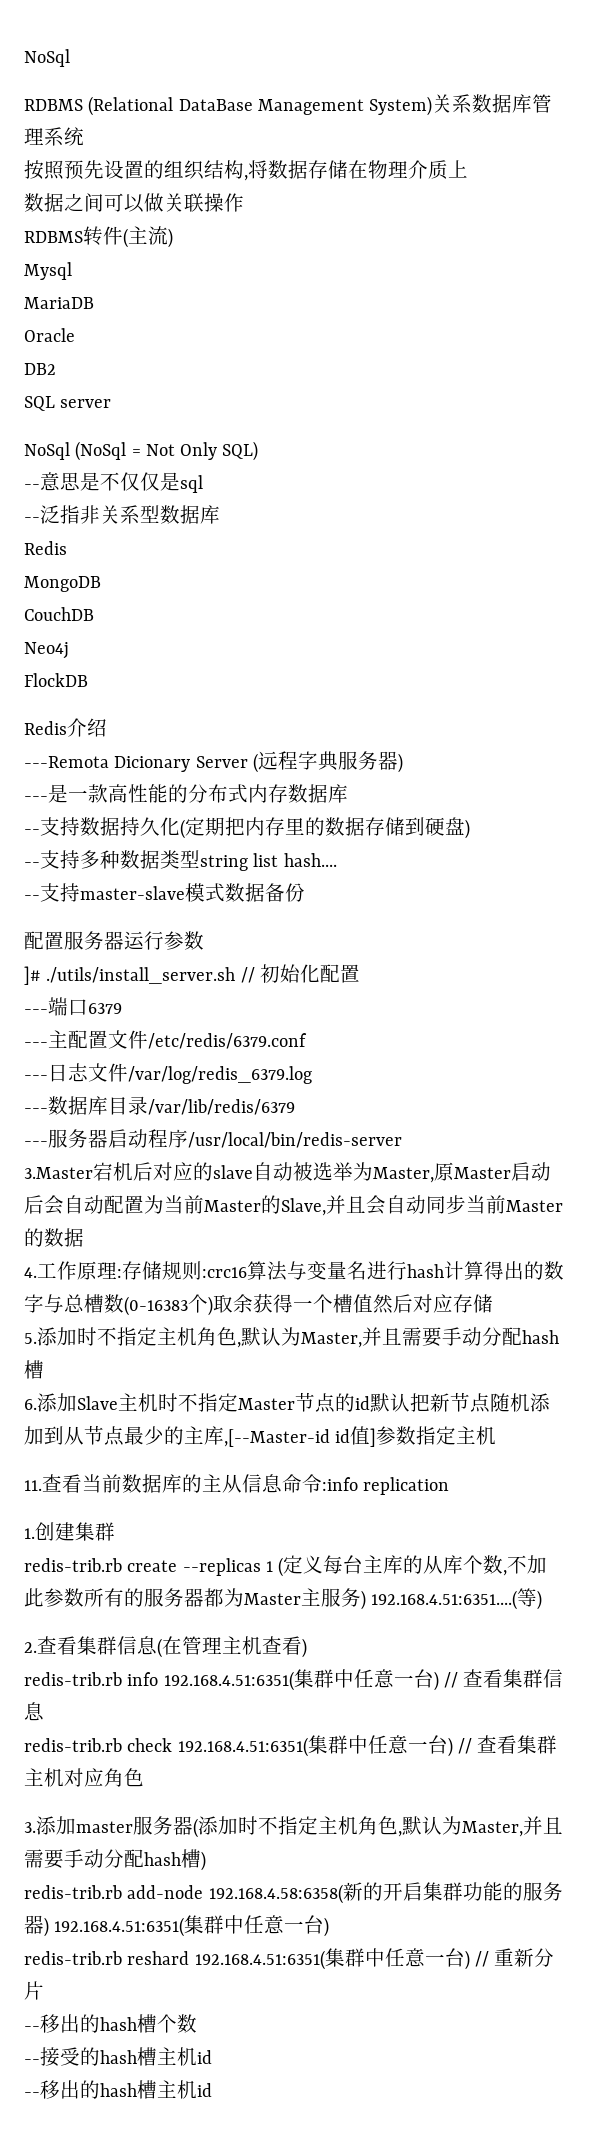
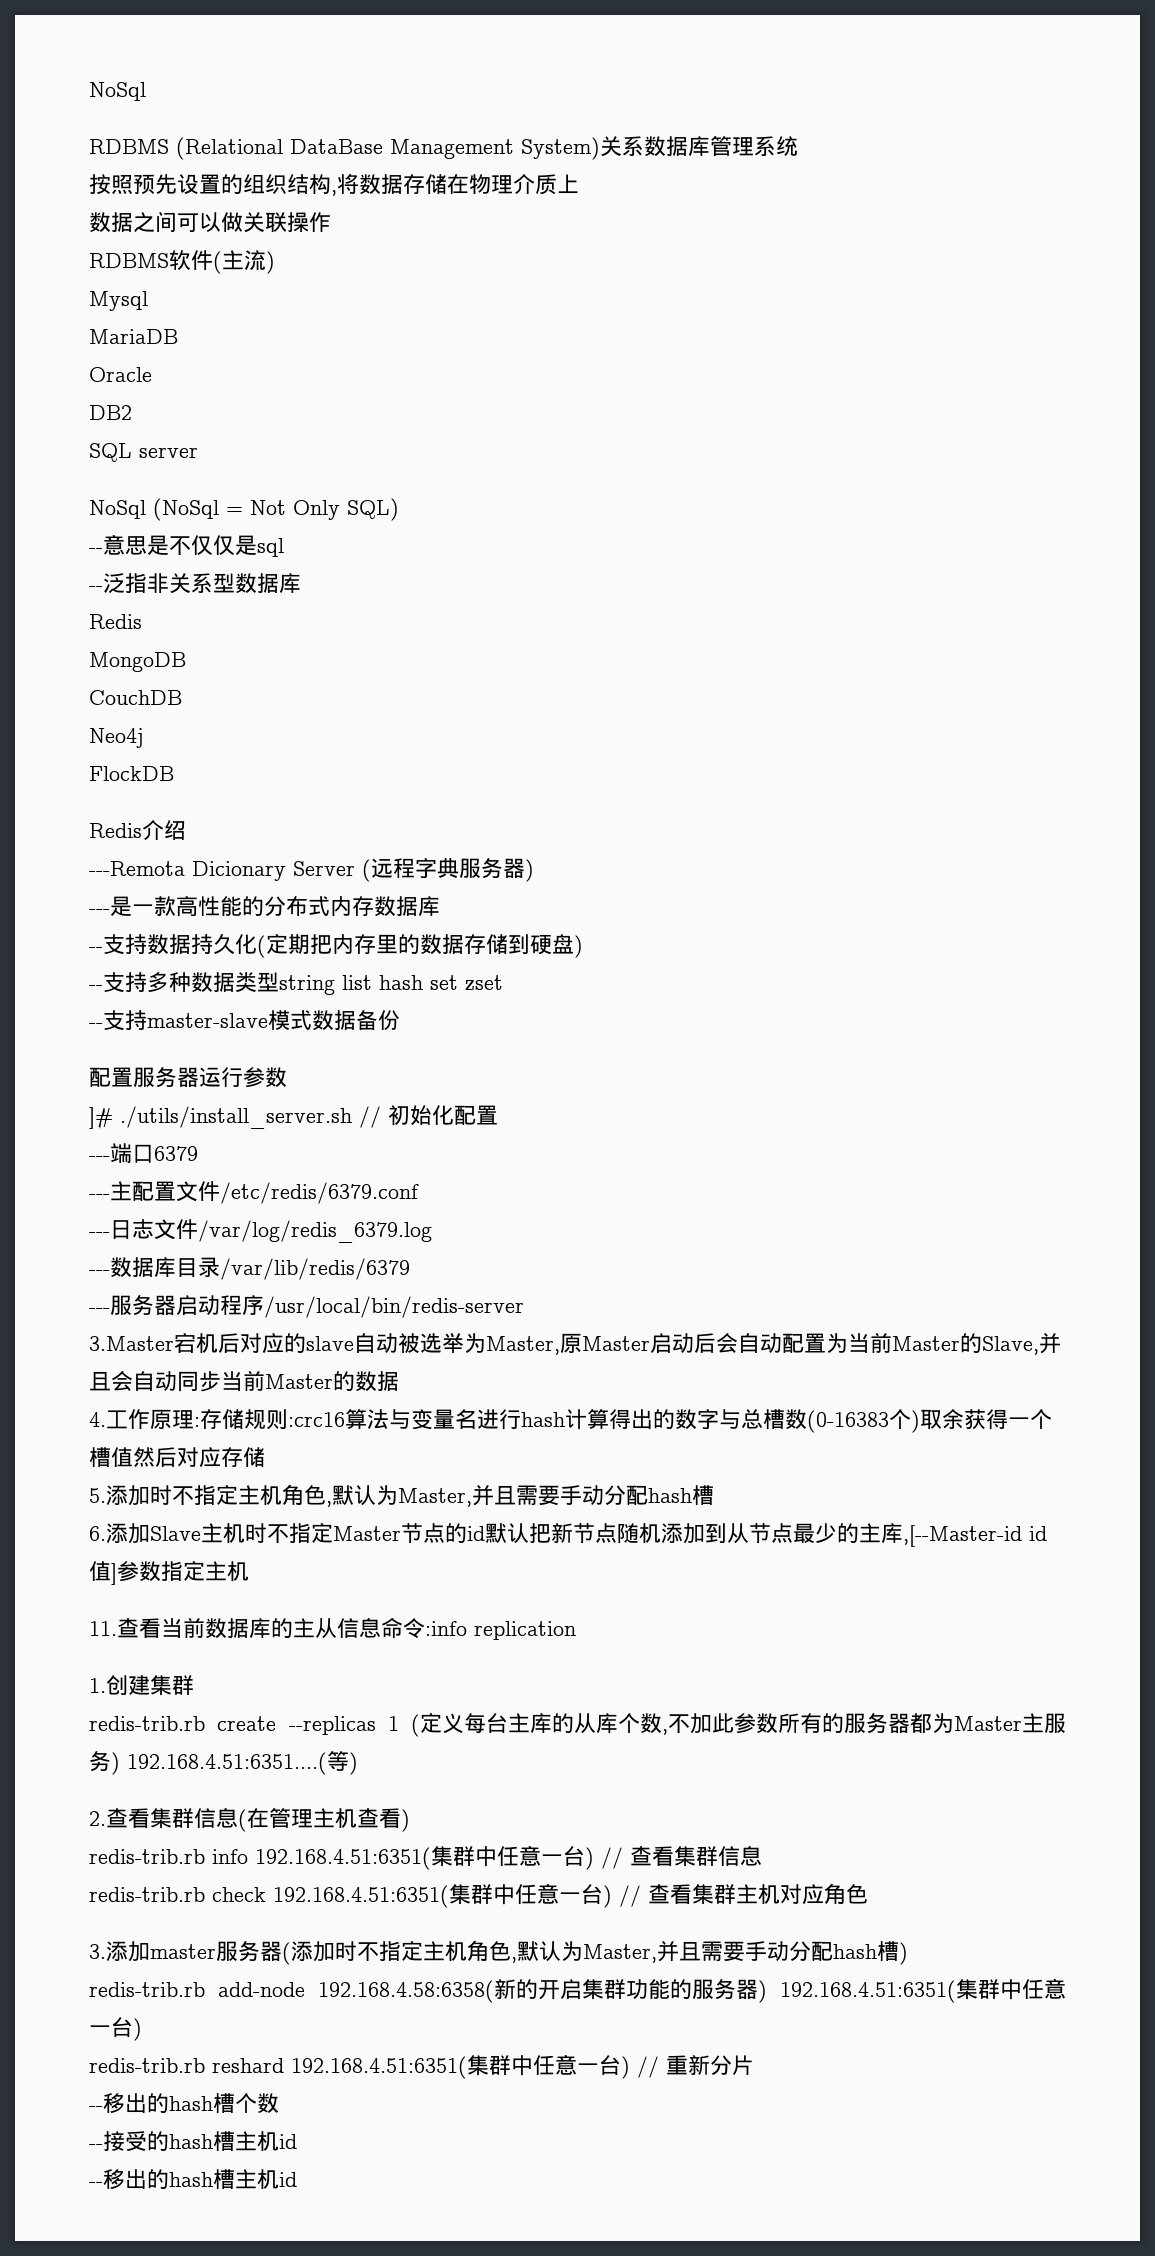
[83,226,103,246] 转 -> [169,250,191,270] 软
[283,853,337,867] hash.... -> [379,975,503,991] hash set zset

